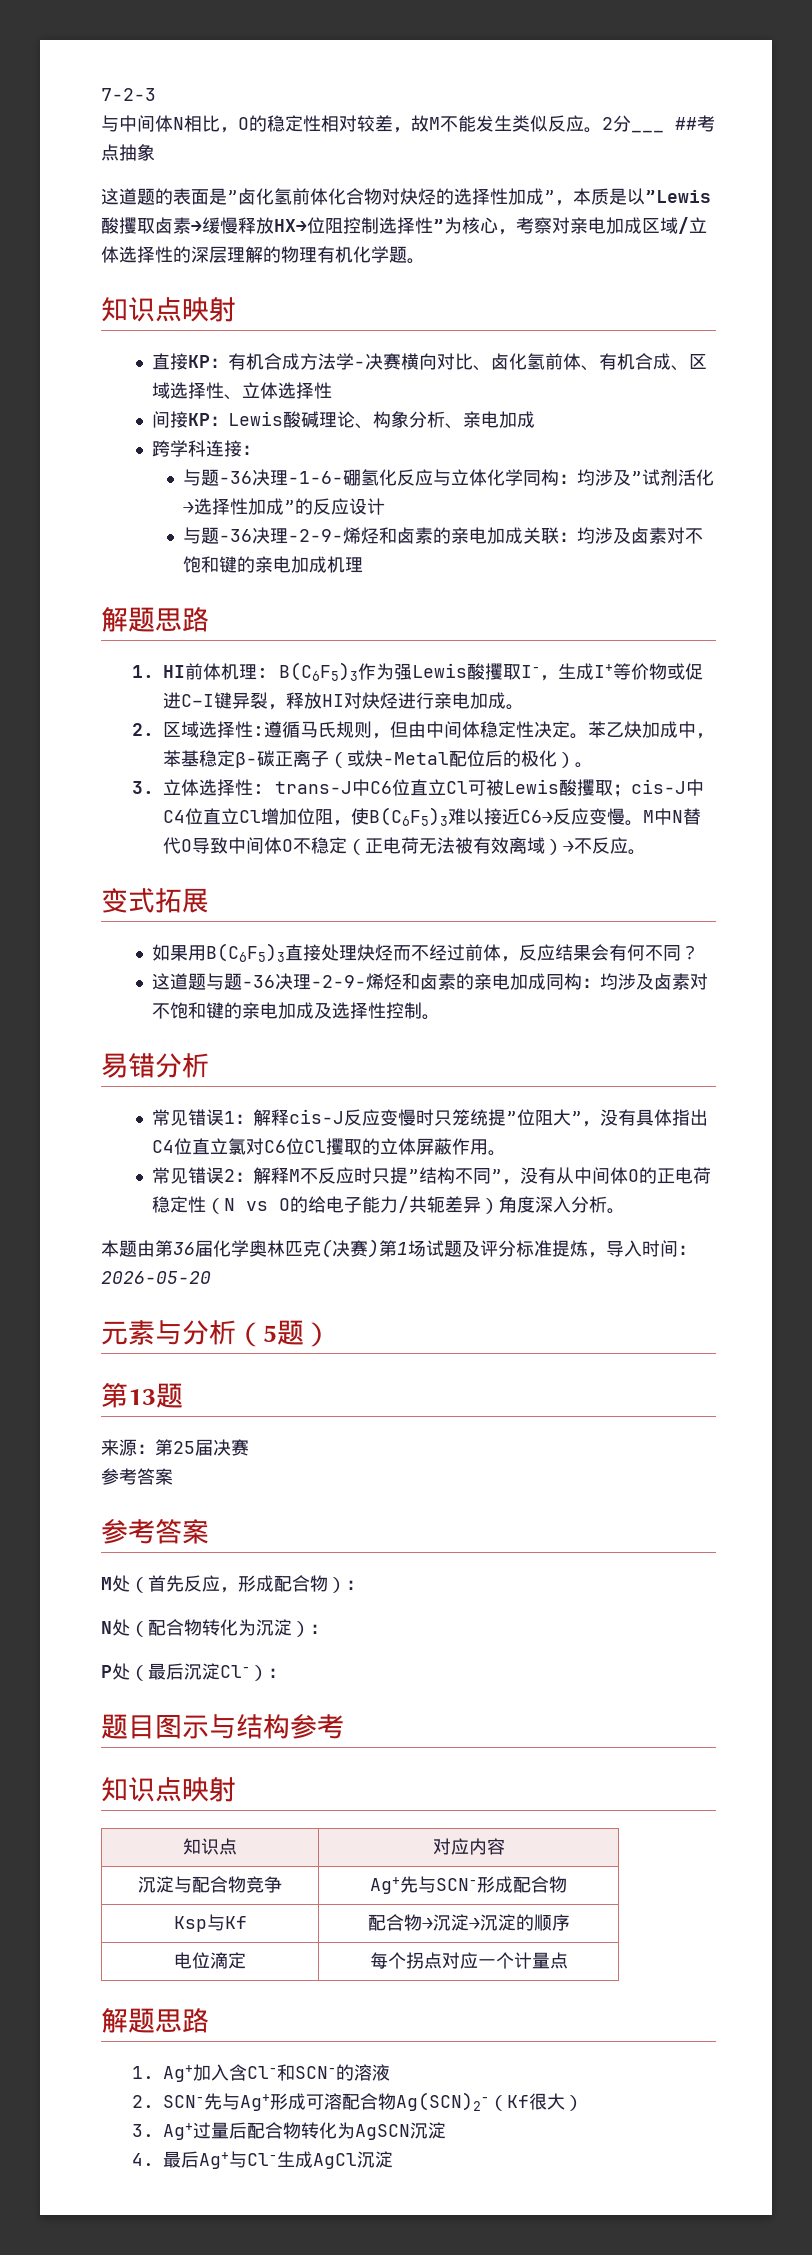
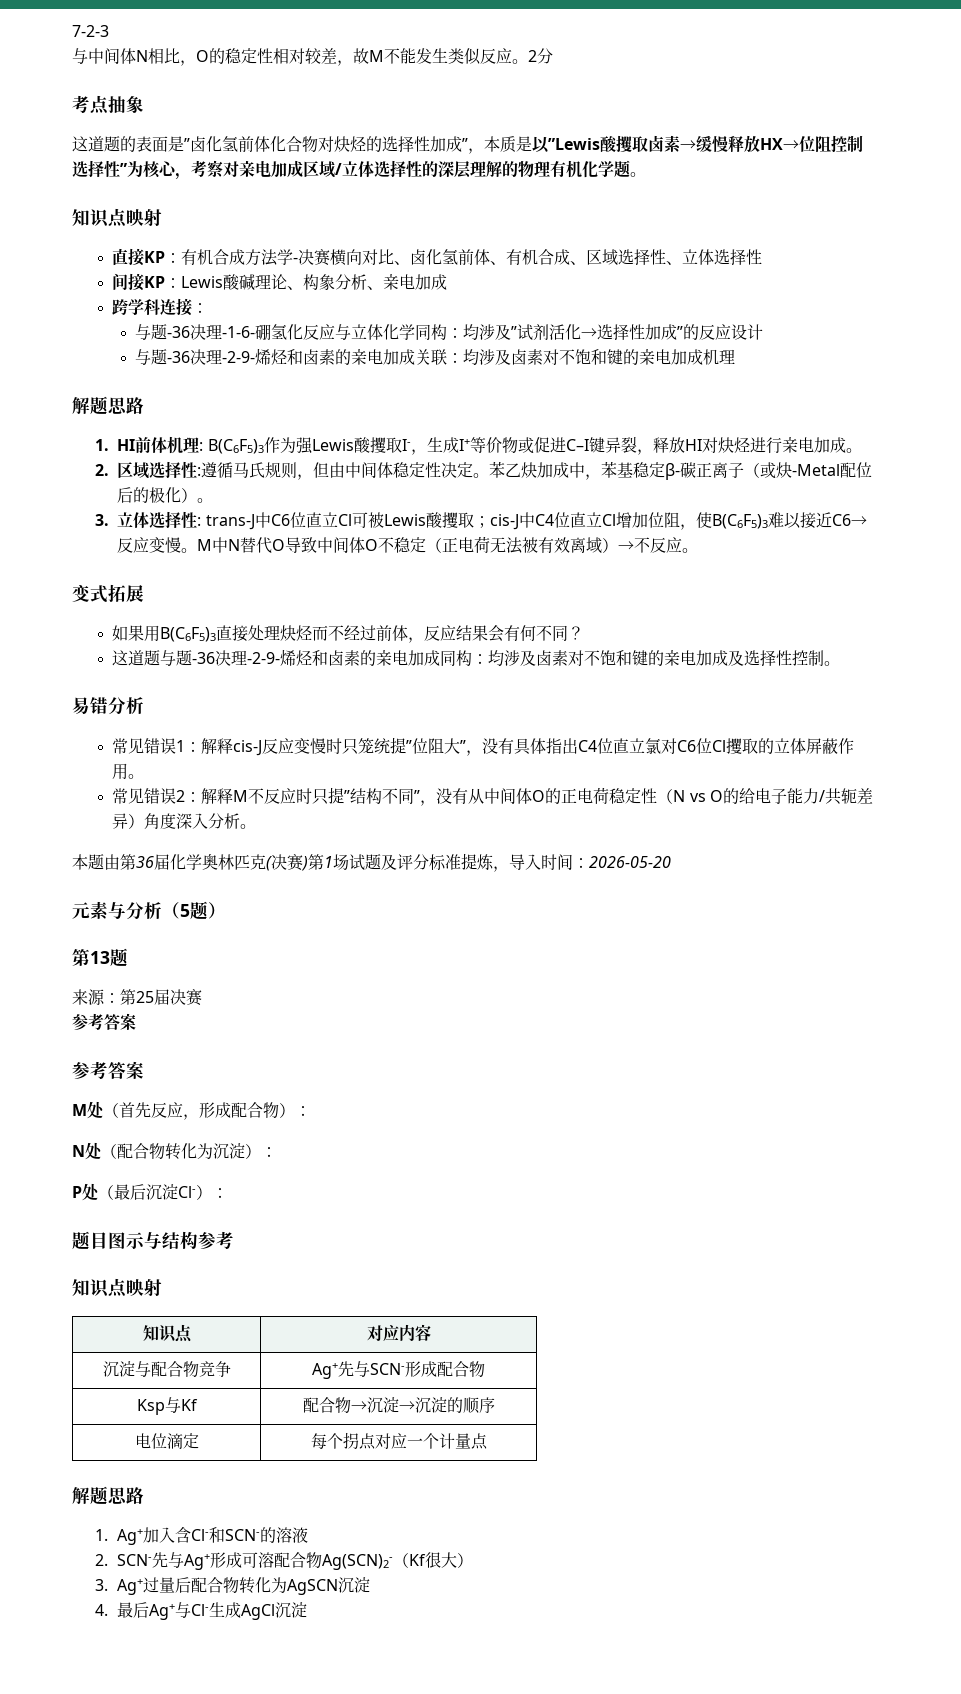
[631,130,664,133] [675,117,697,130] ___ ## -> (553, 56) //

